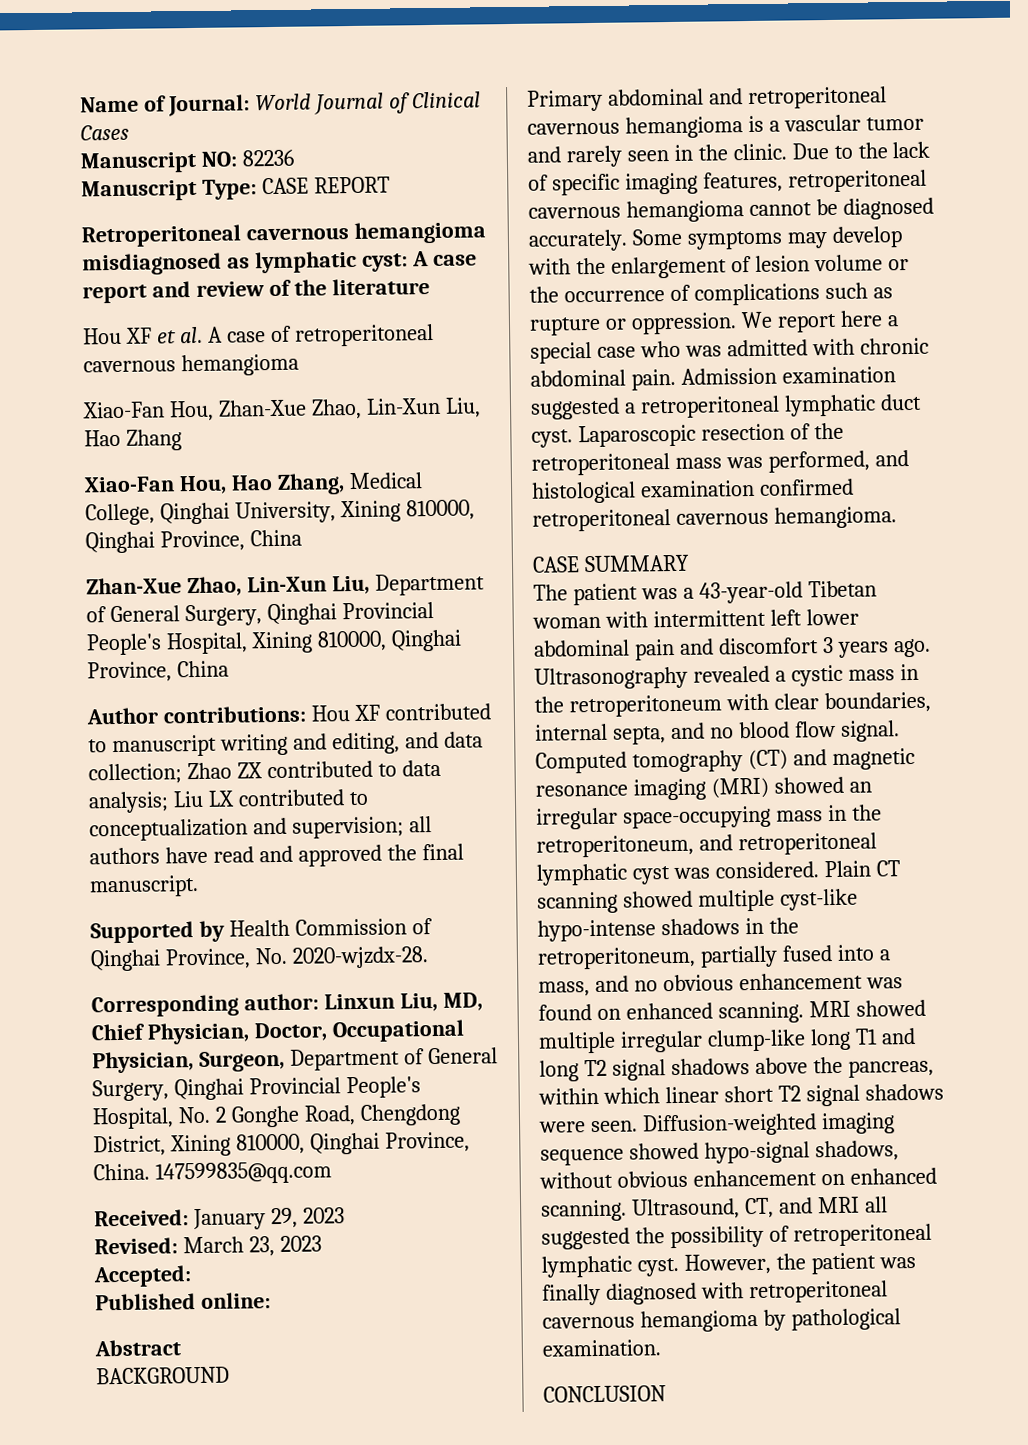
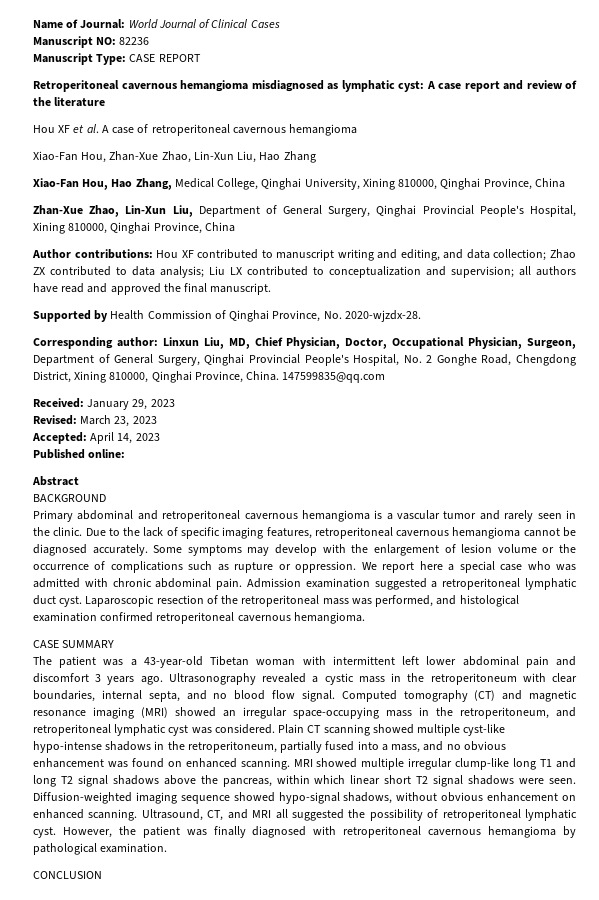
(192, 1276) none -> [90,432,160,444] April 14, 2023

